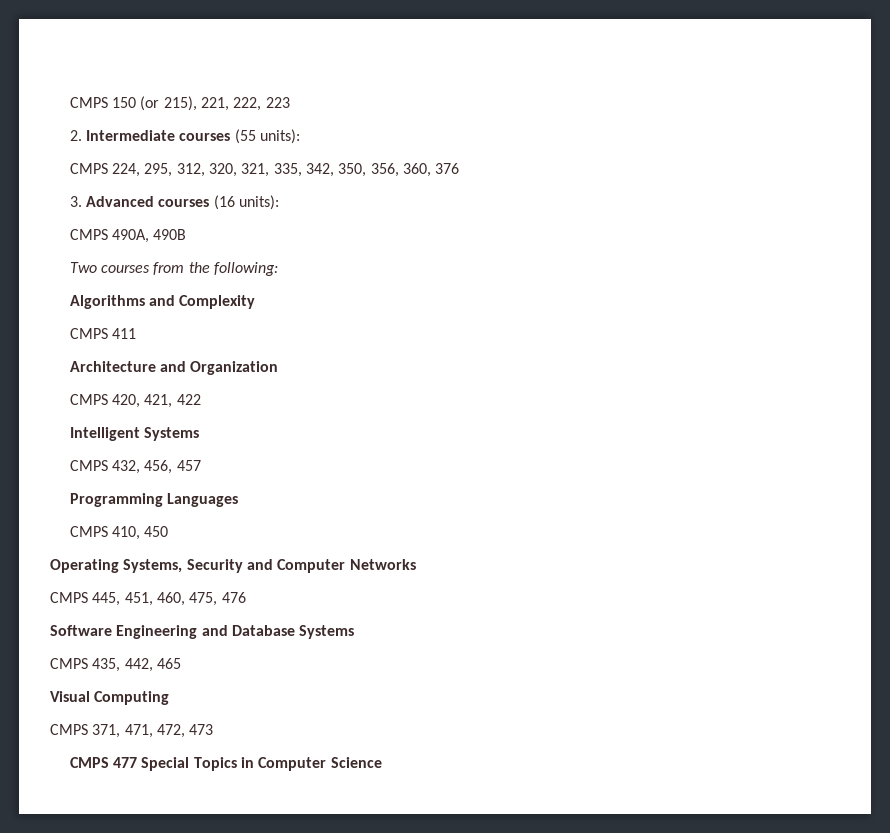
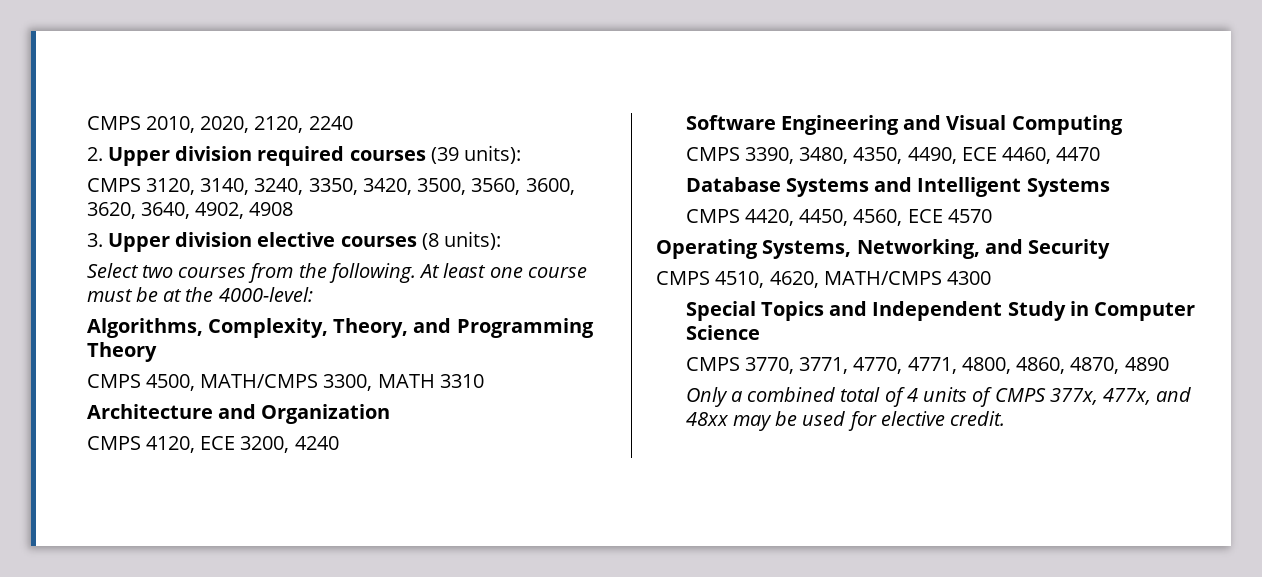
[69,96,290,111] [69,129,301,144] [69,163,460,177] [69,195,280,210] [69,229,187,243] [69,262,279,276] [69,295,256,309] [69,328,137,339] [69,361,279,375] [69,394,201,408] [69,427,200,441] [69,460,201,474] [69,493,239,507] [69,526,169,540] CMPS 150 (or 215), 221, 222, 223 // 2. Intermediate courses (55 units): // CMPS 224, 295, 312, 320, 321, 335, 342, 350, 356, 360, 376 // 3. Advanced courses (16 units): // CMPS 490A, 490B // Two courses from the following: // Algorithms and Complexity // CMPS 411 // Architecture and Organization // CMPS 420, 421, 422 // Intelligent Systems // CMPS 432, 456, 457 // Programming Languages // CMPS 410, 450 -> [86,116,353,133] [86,145,522,166] [86,178,575,195] [86,202,294,219] [86,231,502,252] [86,263,587,283] [86,287,313,302] [86,318,594,338] [86,342,157,362] [86,374,484,391] [86,404,391,424] [86,436,339,453] [685,115,1123,135] [685,147,1101,164] [685,177,1110,197] [685,209,992,226] CMPS 2010, 2020, 2120, 2240 // 2. Upper division required courses (39 units): // CMPS 3120, 3140, 3240, 3350, 3420, 3500, 3560, 3600, 3620, 3640, 4902, 4908 // 3. Upper division elective courses (8 units): // Select two courses from the following. At least one course must be at the 4000-level: // Algorithms, Complexity, Theory, and Programming Theory // CMPS 4500, MATH/CMPS 3300, MATH 3310 // Architecture and Organization // CMPS 4120, ECE 3200, 4240 // Software Engineering and Visual Computing // CMPS 3390, 3480, 4350, 4490, ECE 4460, 4470 // Database Systems and Intelligent Systems // CMPS 4420, 4450, 4560, ECE 4570
(183, 566) none -> [856,239,1023,259] Networking, and
[246,559,416,573] [50,592,246,606] [50,625,355,639] [50,658,181,672] [50,691,170,705] [50,724,214,738] [69,757,382,771] and Computer Networks // CMPS 445, 451, 460, 475, 476 // Software Engineering and Database Systems // CMPS 435, 442, 465 // Visual Computing // CMPS 371, 471, 472, 473 // CMPS 477 Special Topics in Computer Science -> [656,271,992,288] [685,301,1196,321] [685,325,760,340] [685,357,1169,374] [685,387,1192,407] [685,411,1006,431] // CMPS 4510, 4620, MATH/CMPS 4300 // Special Topics and Independent Study in Computer Science // CMPS 3770, 3771, 4770, 4771, 4800, 4860, 4870, 4890 // Only a combined total of 4 units of CMPS 377x, 477x, and 48xx may be used for elective credit.

